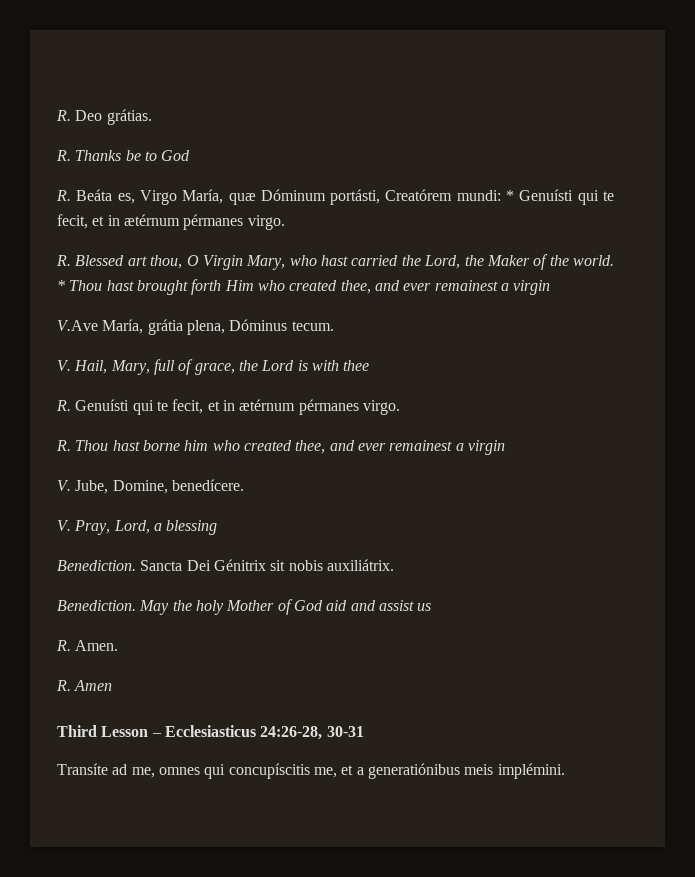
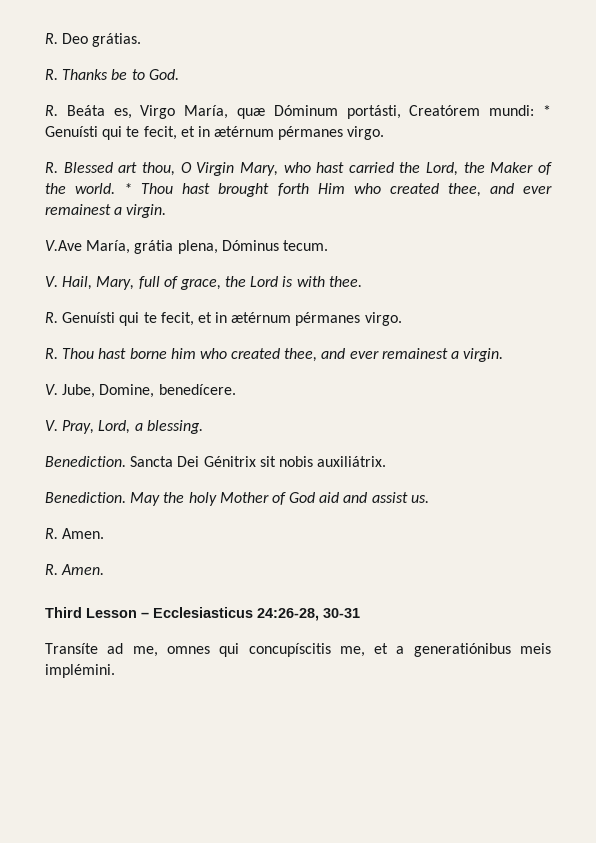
[161,150,191,161] God -> [148,69,179,80] God.
[513,280,551,295] virgin -> [126,204,167,218] virgin.
[343,360,370,371] thee -> [328,276,362,287] thee.
[467,440,505,455] virgin -> [463,348,504,362] virgin.
[166,520,218,535] blessing -> [146,420,203,434] blessing.
[417,603,432,611] us -> [410,495,429,503] us.
[74,680,113,691] Amen -> [61,564,105,575] Amen.

